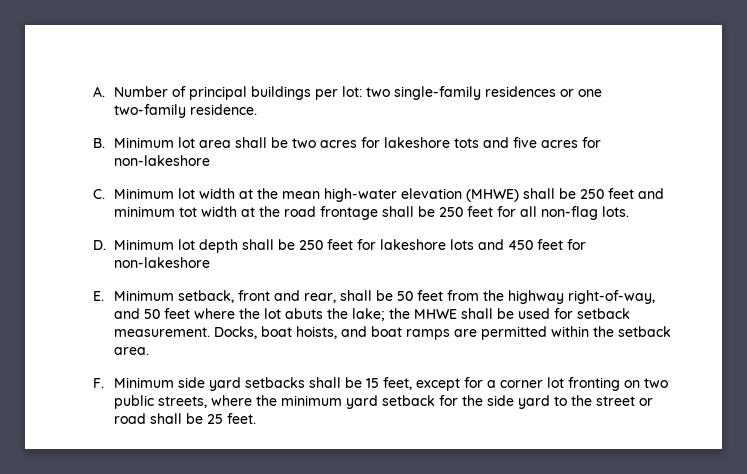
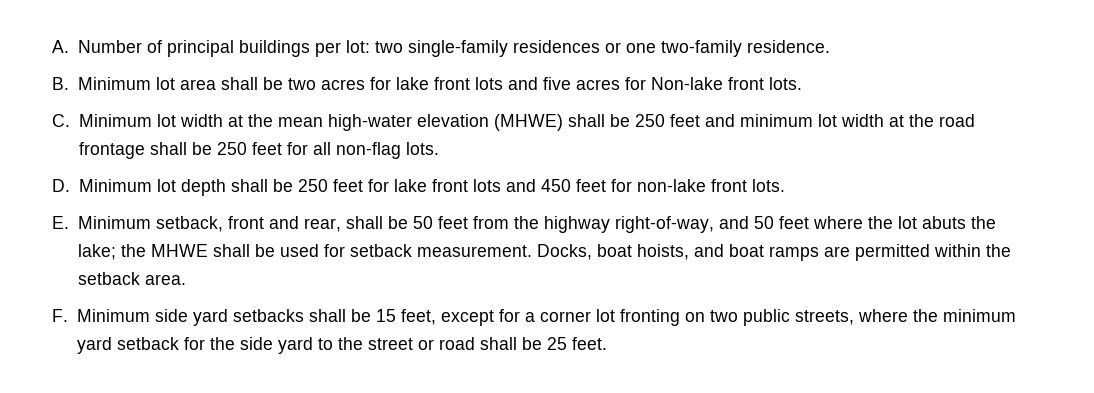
[384,137,480,148] lakeshore tots -> [395,77,503,90] lake front lots
[114,155,211,166] non-lakeshore -> [650,77,802,90] Non-lake front lots.
[179,207,198,217] tot -> [817,114,837,127] lot
[380,239,447,250] lakeshore -> [393,179,468,192] lake front
[114,257,211,268] non-lakeshore -> [636,179,785,192] non-lake front lots.

